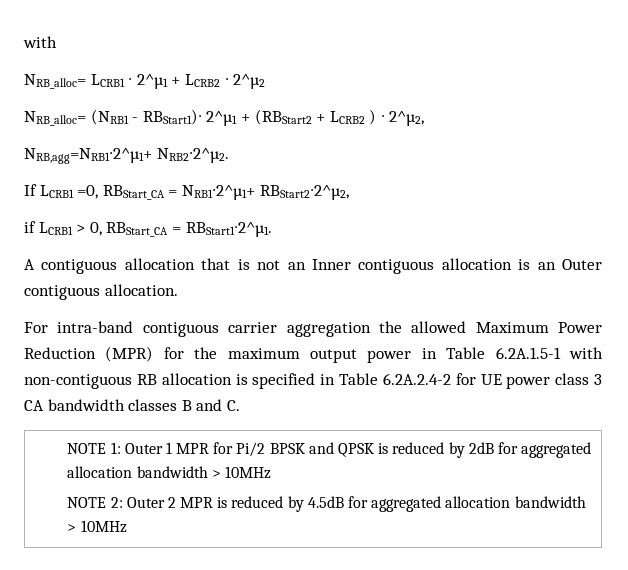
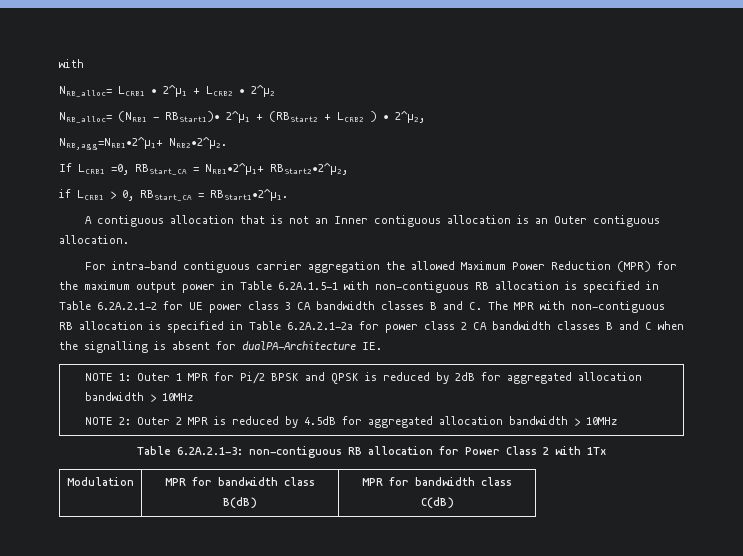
[382,373,451,385] 6.2A.2.4-2 -> [97,302,157,310] 6.2A.2.1-2
(240, 405) none -> [488,301,665,313] [59,321,684,333] [59,341,382,353] The MPR with non-contiguous RB allocation is specified in Table 6.2A.2.1-2a for power class 2 CA bandwidth classes B and C when the signalling is absent for dualPA-Architecture IE.
(127, 526) none -> [137,446,606,458] [67,477,134,486] [165,477,315,486] [223,497,257,509] [362,477,512,486] [420,497,454,509] // Table 6.2A.2.1-3: non-contiguous RB allocation for Power Class 2 with 1Tx // Modulation | MPR for bandwidth class B(dB) | MPR for bandwidth class C(dB)

